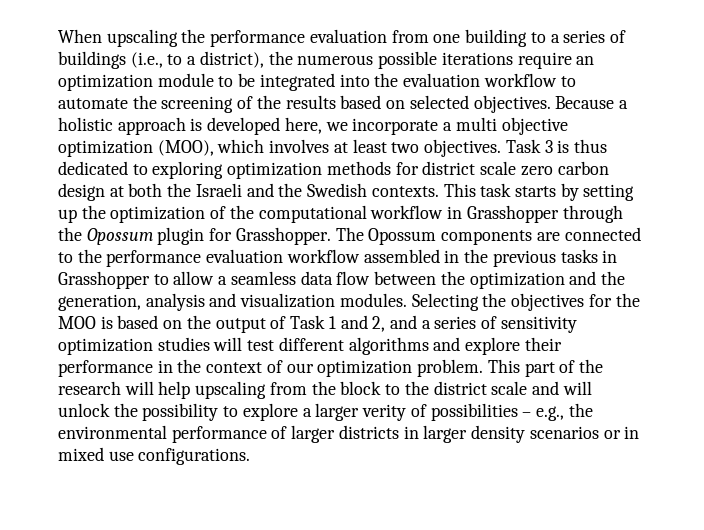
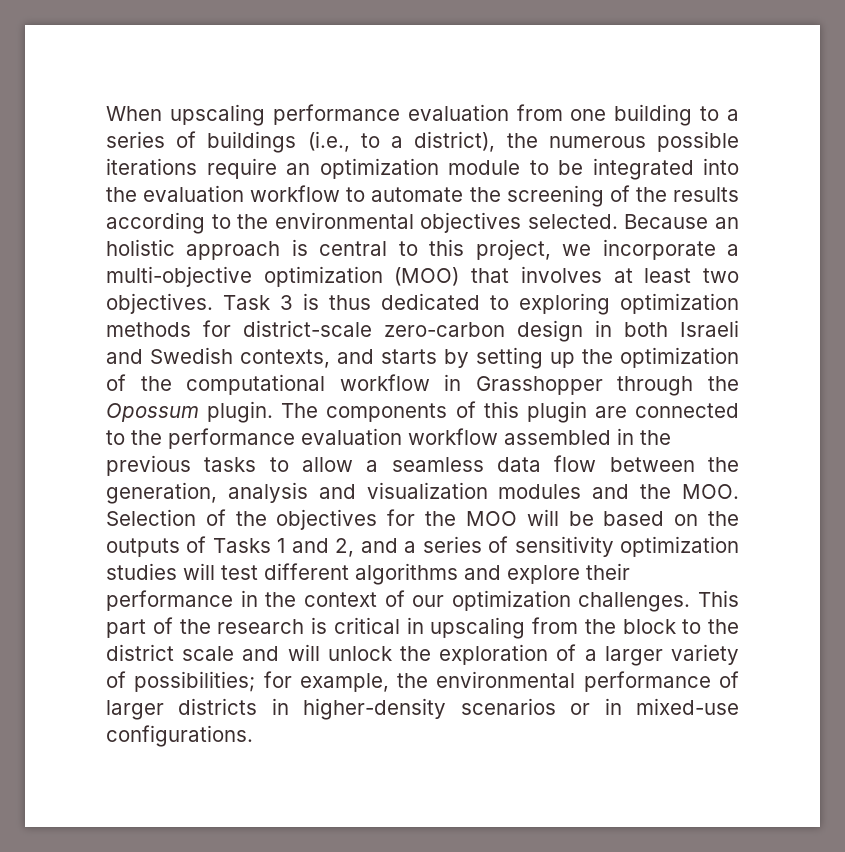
[181,29,206,43] the -> (265, 115) none
[340,95,628,113] [58,117,568,135] [58,139,265,157] based on selected objectives. Because a holistic approach is developed here, we incorporate a multi objective optimization (MOO), which -> [106,212,739,234] [106,239,740,260] [106,266,510,287] according to the environmental objectives selected. Because an holistic approach is central to this project, we incorporate a multi-objective optimization (MOO) that
[422,161,609,176] [58,183,512,201] district scale zero carbon design at both the Israeli and the Swedish contexts. This task -> [243,320,739,342] [106,347,374,368] district-scale zero-carbon design in both Israeli and Swedish contexts, and
[157,227,533,245] plugin for Grasshopper. The Opossum components -> [207,401,587,423] plugin. The components of this plugin
[602,250,618,263] [58,271,150,289] in Grasshopper -> (257, 464) none
[469,271,625,289] optimization and the -> (739, 464) none
[339,293,479,311] modules. Selecting -> [498,484,739,499] [106,509,226,526] modules and the MOO. Selection of
[100,316,113,329] is -> [526,509,594,526] will be
[215,315,326,333] output of Task -> [106,536,271,557] outputs of Tasks
[417,359,484,377] problem. -> [578,592,691,612] challenges.
[124,381,191,399] will help -> [311,617,424,634] is critical in
[142,403,564,421] possibility to explore a larger verity of possibilities – e.g., -> [439,644,739,666] [106,671,389,692] exploration of a larger variety of possibilities; for example,
[423,425,526,443] larger density -> [303,698,447,720] higher-density
[58,447,134,461] mixed use -> [636,698,740,715] mixed-use

